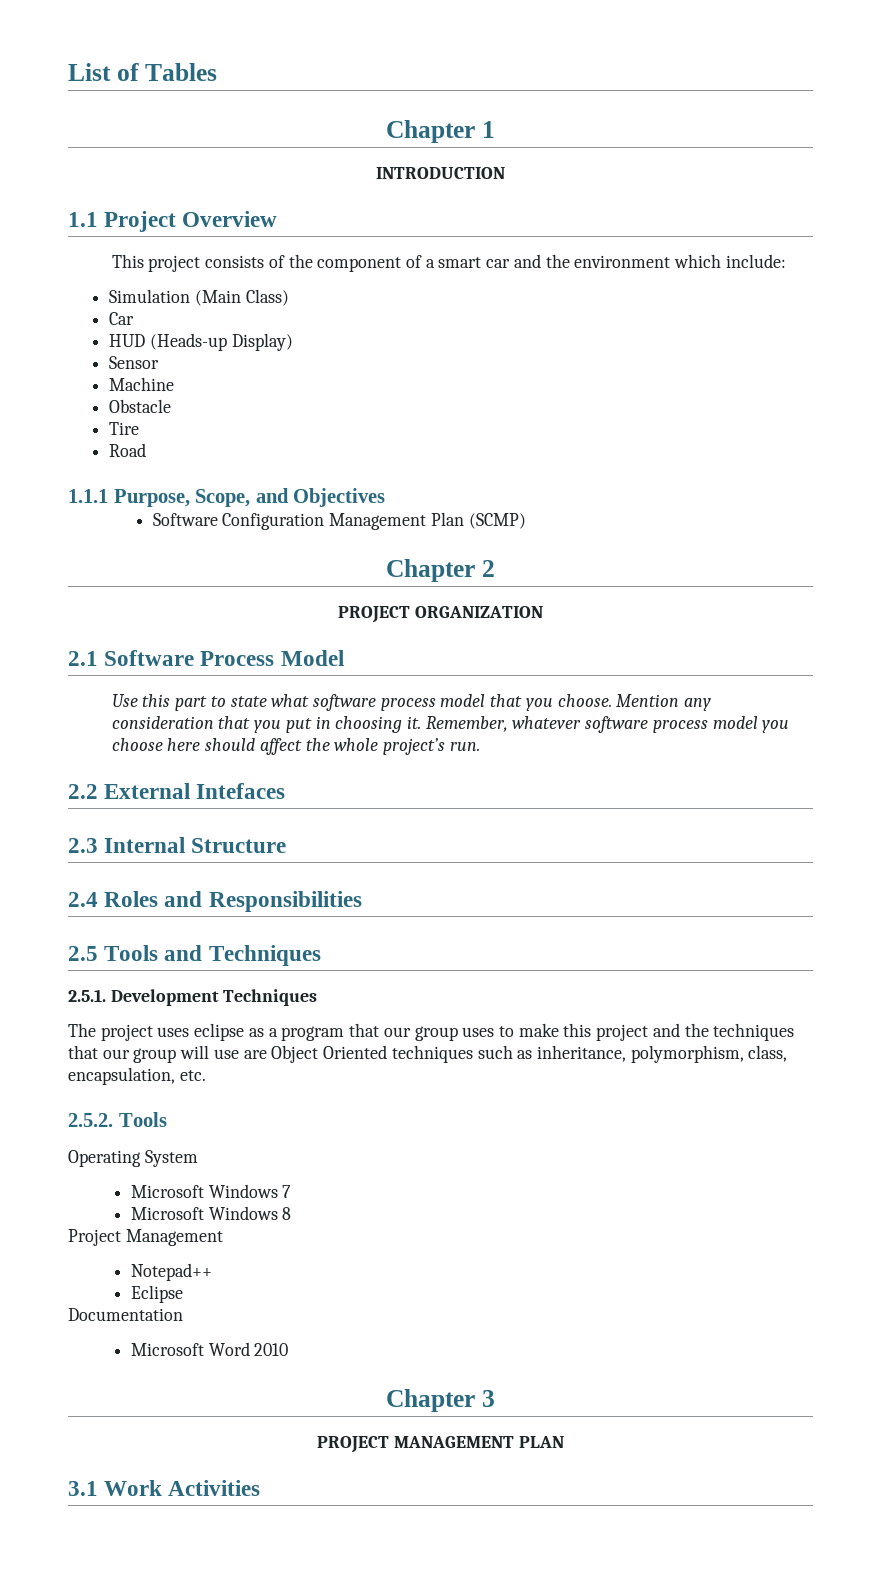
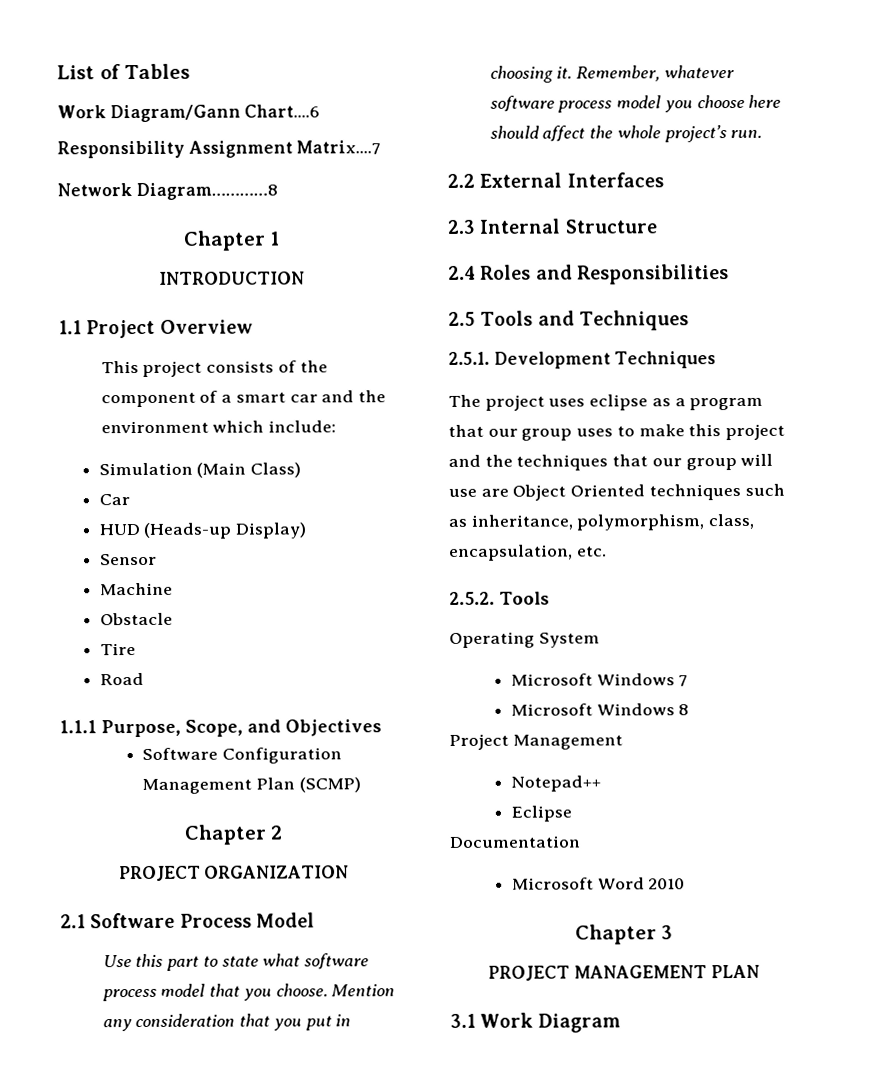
(217, 72) none -> [57,104,321,123] [57,140,382,159] [57,182,278,201] // Work Diagram/Gann Chart....6 // Responsibility Assignment Matrix....7 // Network Diagram…………8
[196,783,286,799] Intefaces -> [566,172,664,188] Interfaces
[168,1480,261,1496] Activities -> [537,1013,621,1033] Diagram

